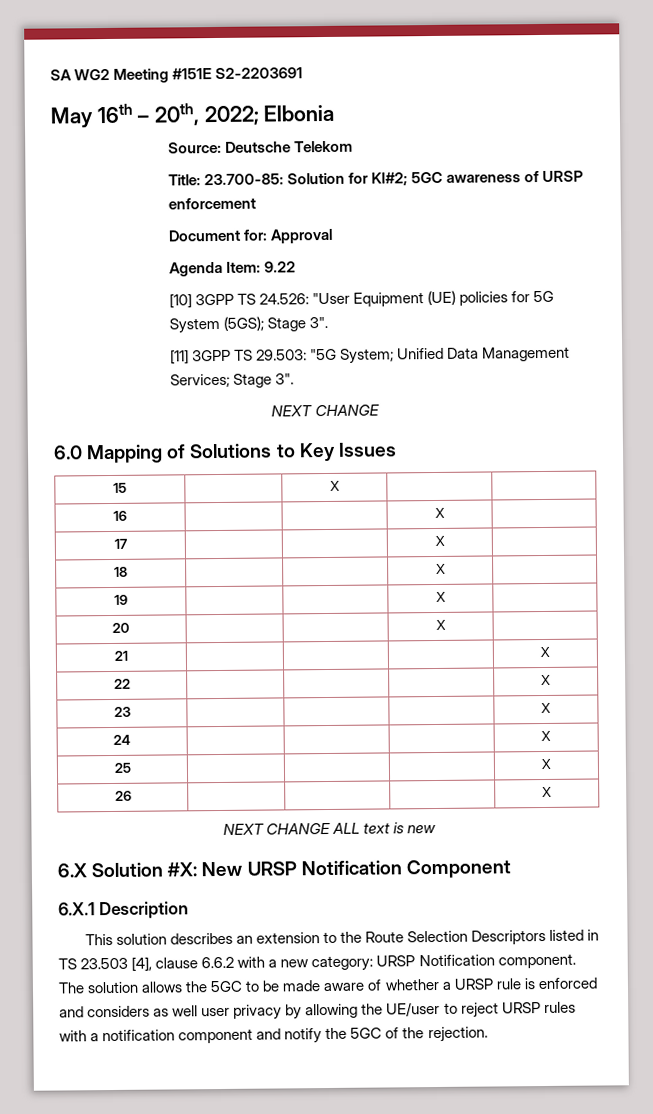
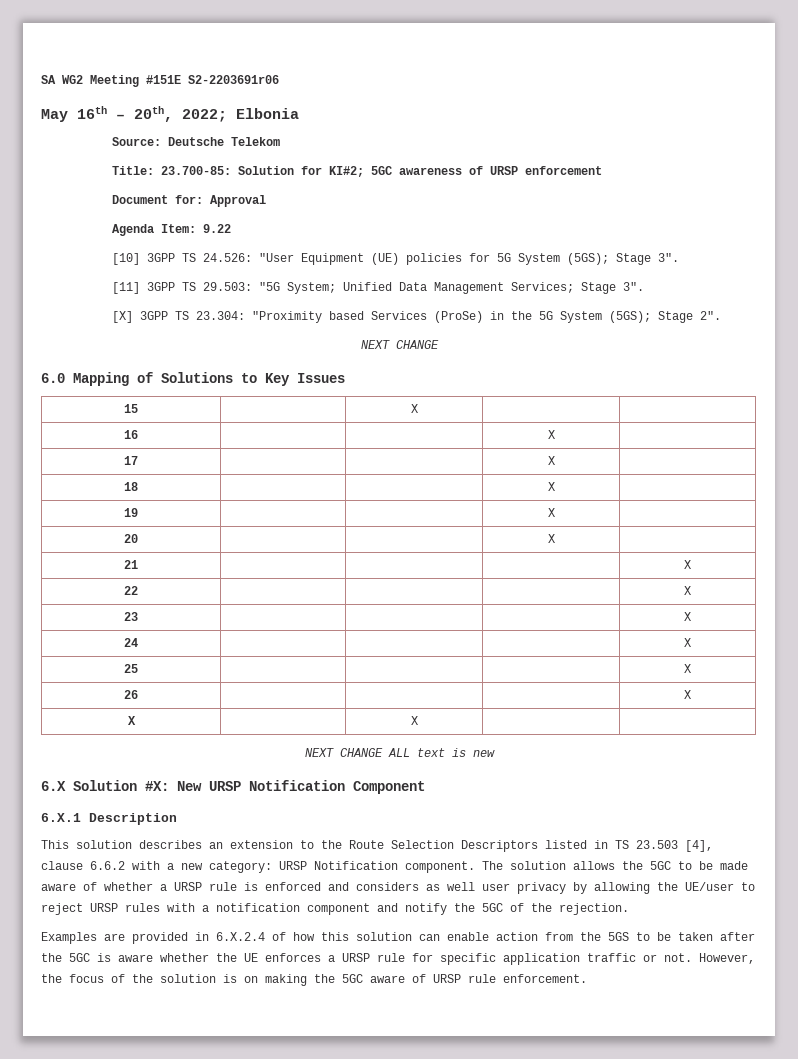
[215,67,304,80] S2-2203691 -> [188,75,279,84] S2-2203691r06
(294, 379) none -> [111,311,721,323] // [X] 3GPP TS 23.304: "Proximity based Services (ProSe) in the 5G System (5GS); Stage 2".
(552, 792) none -> [127,716,136,725] [410,716,418,725] // X | | X | |
(488, 1034) none -> [41,932,755,944] [41,953,755,965] [41,974,587,986] // Examples are provided in 6.X.2.4 of how this solution can enable action from the 5GS to be taken after the 5GC is aware whether the UE enforces a URSP rule for specific application traffic or not. However, the focus of the solution is on making the 5GC aware of URSP rule enforcement.

